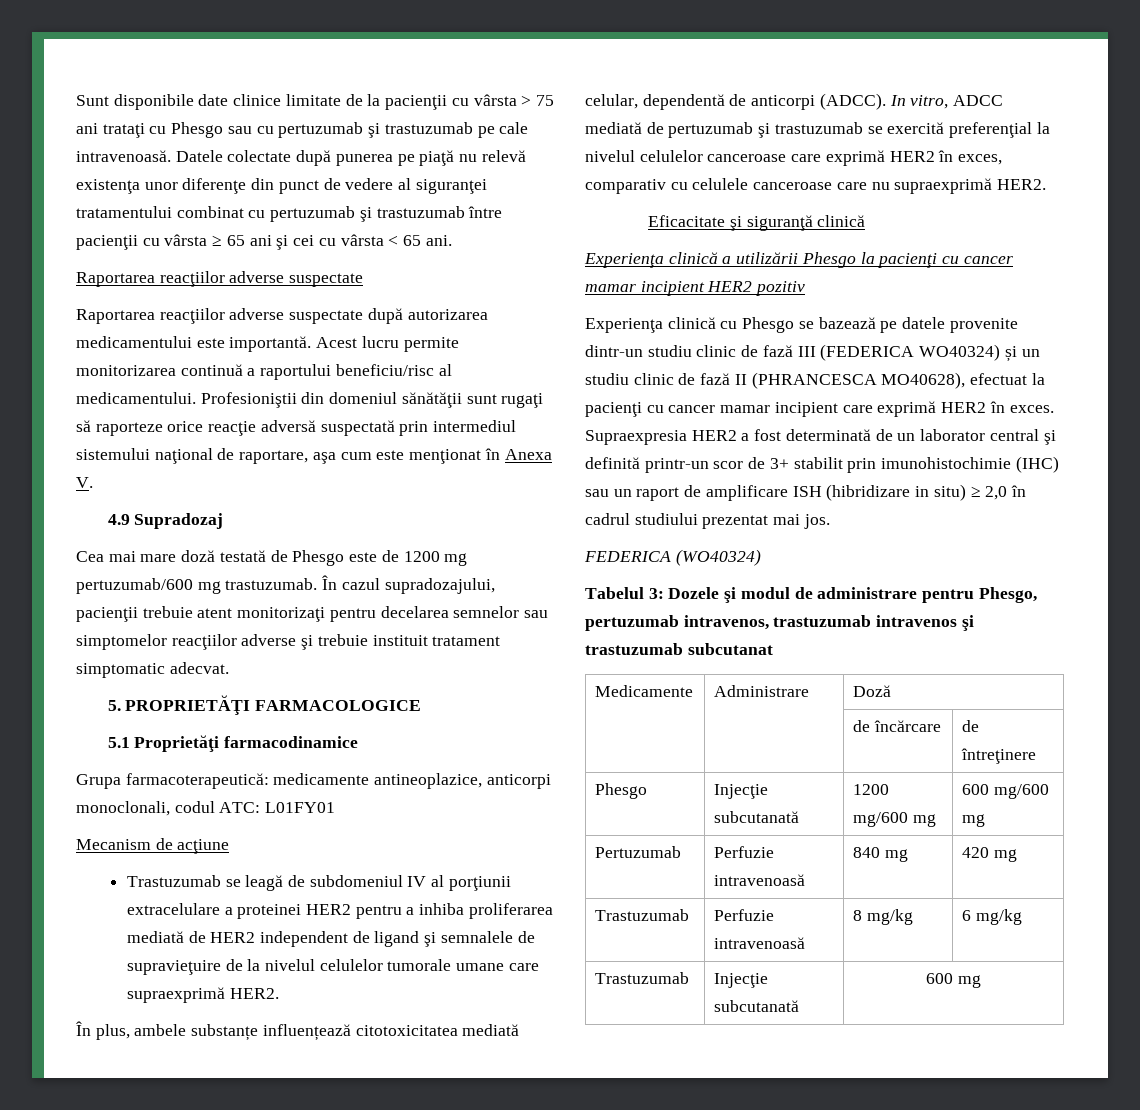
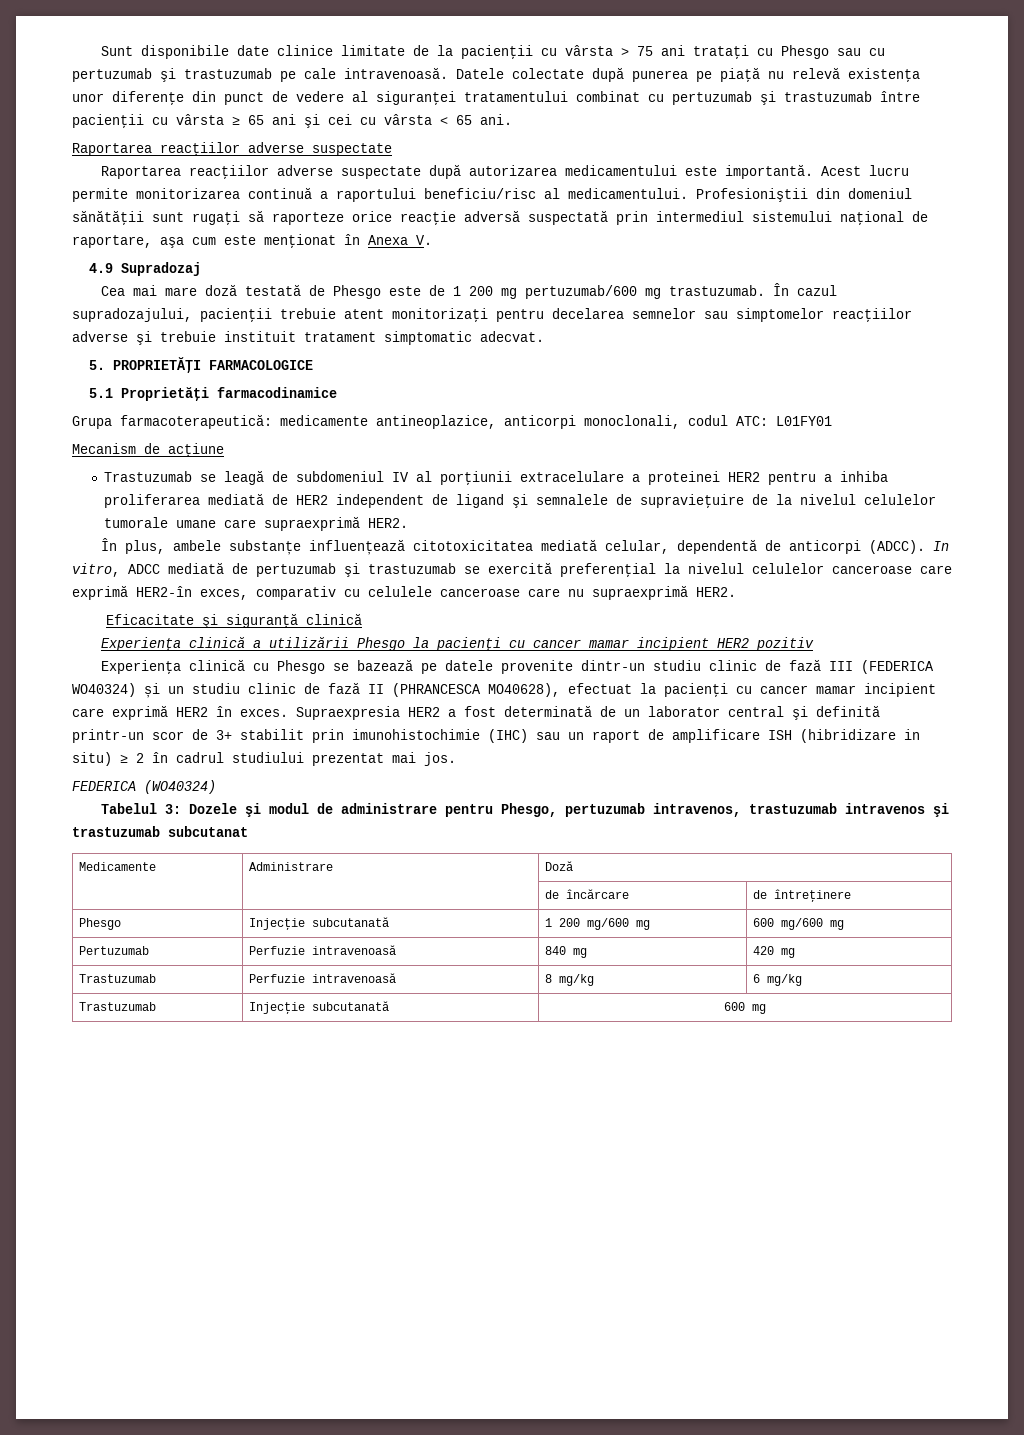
[403,551,440,562] 1200 -> [452,286,493,296] 1 200
[889,150,954,162] HER2 în -> [136,586,192,597] HER2-în
[985,486,1008,500] 2,0 -> [136,753,144,763] 2
[853,784,890,795] 1200 -> [545,918,581,927] 1 200

